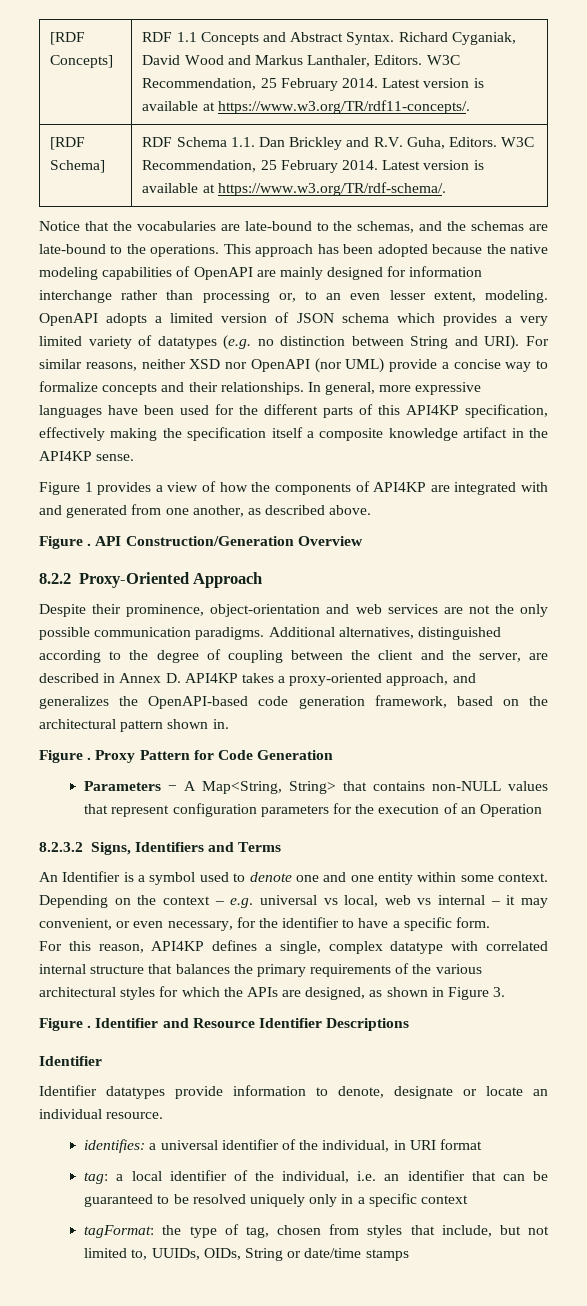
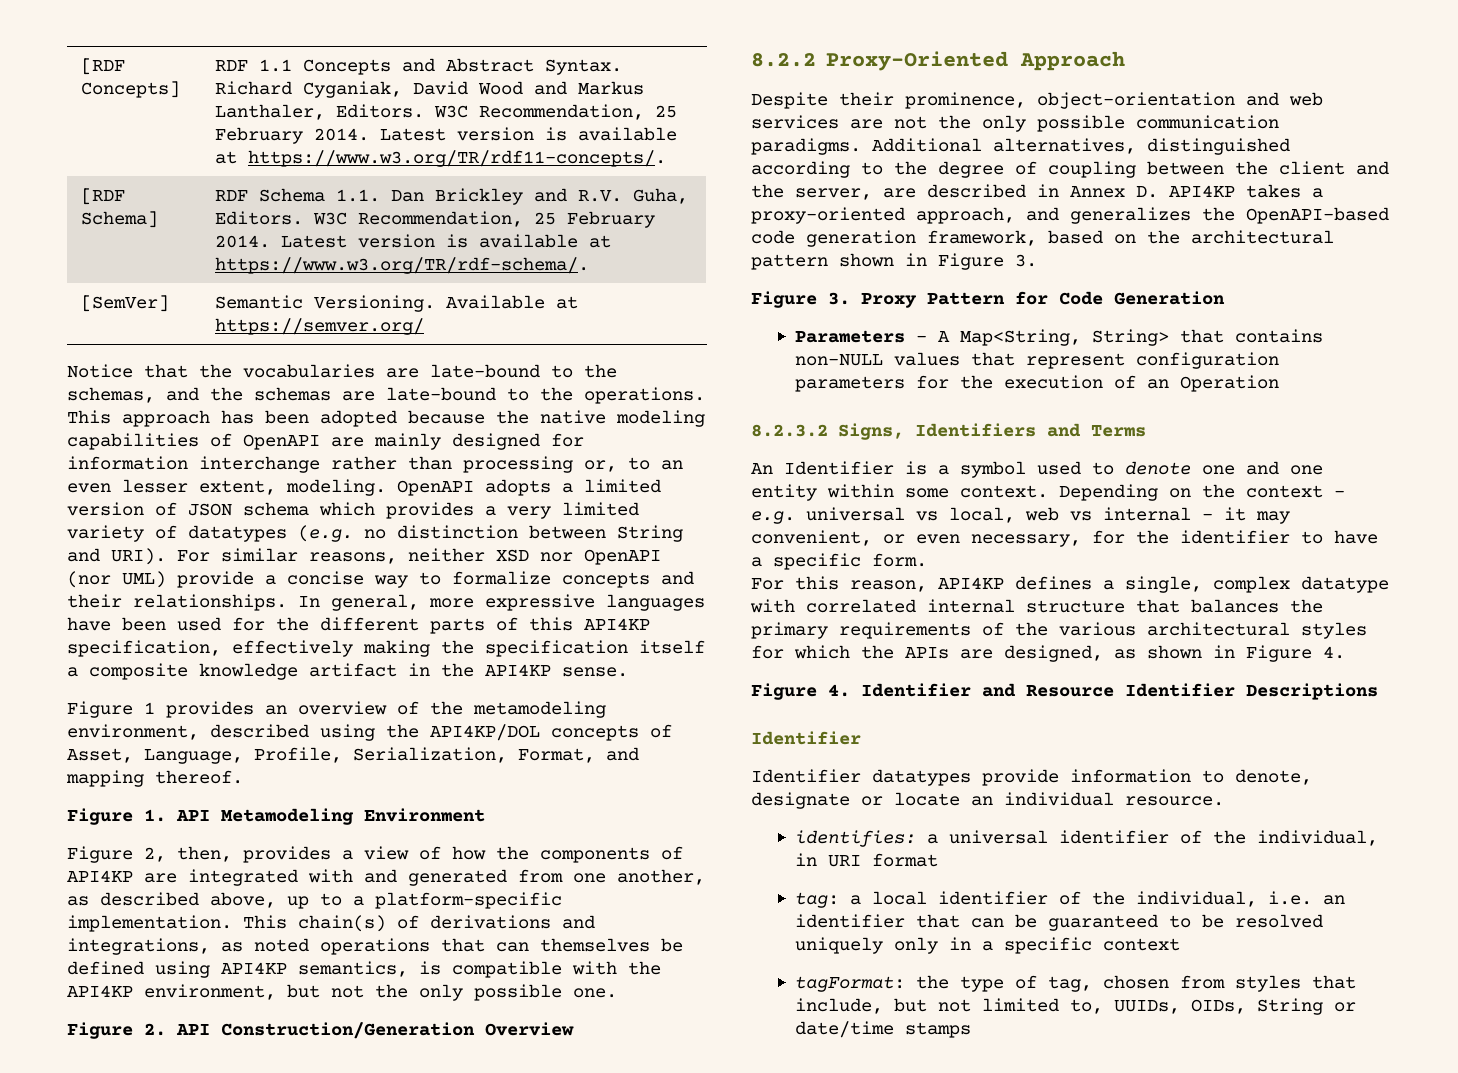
(446, 189) none -> [81,295,170,312] [215,295,579,312] [215,318,425,335] // [SemVer] | Semantic Versioning. Available at https://semver.org/
(152, 488) none -> [265,701,606,718] [67,724,672,741] [67,747,639,764] [66,770,243,787] [67,808,485,825] [67,846,331,863] an overview of the metamodeling environment, described using the API4KP/DOL concepts of Asset, Language, Profile, Serialization, Format, and mapping thereof. // Figure 1. API Metamodeling Environment // Figure 2, then, provides
[329,505,372,515] [39,536,92,549] above. // Figure . -> [210,892,562,909] [67,915,595,932] [67,938,683,955] [67,961,661,978] [67,984,617,1001] [67,1022,166,1039] above, up to a platform-specific implementation. This chain(s) of derivations and integrations, as noted operations that can themselves be defined using API4KP semantics, is compatible with the API4KP environment, but not the only possible one. // Figure 2.
[212,719,229,729] [39,750,92,763] in. // Figure . -> [905,253,1037,270] [751,291,850,308] in Figure 3. // Figure 3.
[493,987,506,997] [39,1018,92,1031] 3. // Figure . -> [1323,646,1345,659] [751,683,850,700] 4. // Figure 4.

